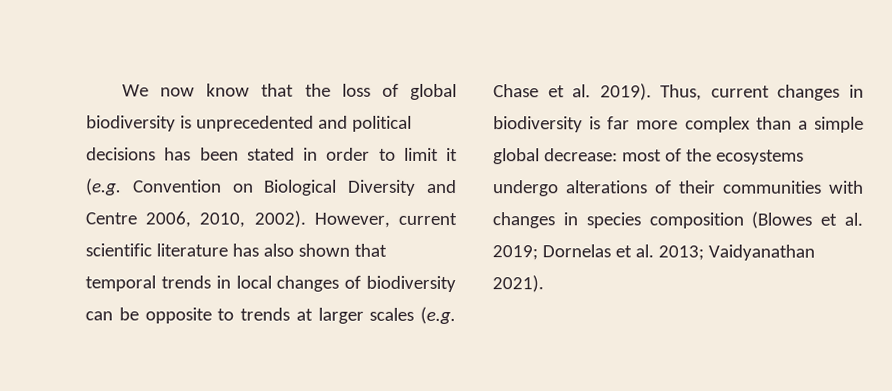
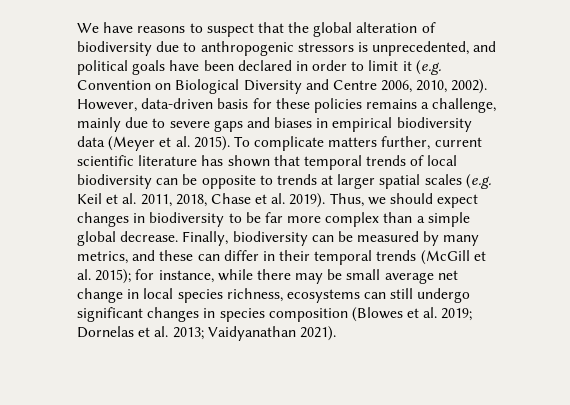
[160,83,458,101] [86,115,412,132] [86,147,295,161] now know that the loss of global biodiversity is unprecedented and political decisions has been stated -> [103,22,436,37] [77,41,497,56] [77,60,292,75] have reasons to suspect that the global alteration of biodiversity due to anthropogenic stressors is unprecedented, and political goals have been declared
(390, 220) none -> [141,98,497,113] [77,117,472,132] [77,136,431,151] data-driven basis for these policies remains a challenge, mainly due to severe gaps and biases in empirical biodiversity data (Meyer et al. 2015). To complicate matters further,
[262,243,294,257] also -> (224, 160) none
[215,275,362,292] in local changes of -> [410,155,458,166] of local
(364, 315) none -> [379,174,421,189] spatial
(456, 315) none -> [77,193,207,207] Keil et al. 2011, 2018,
[710,85,770,98] current -> [367,193,479,208] we should expect
[589,116,602,130] is -> [228,212,261,223] to be
[543,148,804,165] [492,180,864,197] decrease: most of the ecosystems undergo alterations of their communities with -> [120,231,480,246] [77,250,486,265] [77,269,458,284] [77,288,471,303] [77,307,143,322] decrease. Finally, biodiversity can be measured by many metrics, and these can differ in their temporal trends (McGill et al. 2015); for instance, while there may be small average net change in local species richness, ecosystems can still undergo significant

